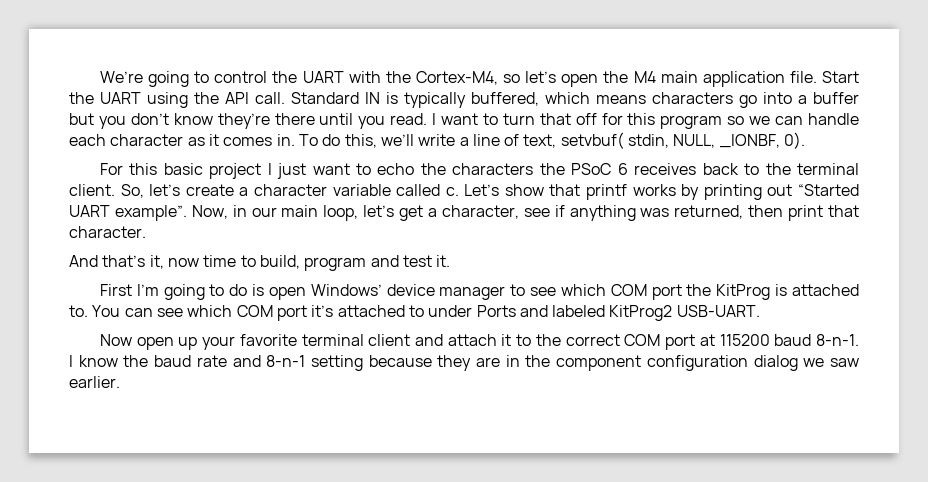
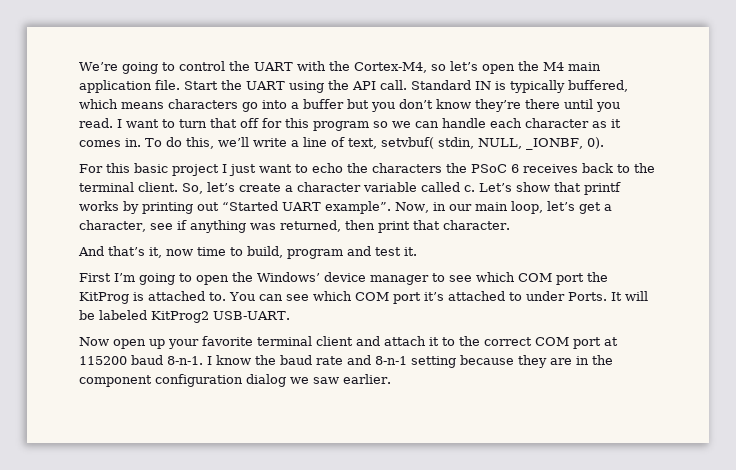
[229,284,306,300] do is open -> [196,272,253,285] open the
[476,305,548,317] Ports and -> [567,291,648,301] [79,310,95,320] Ports. It will be

